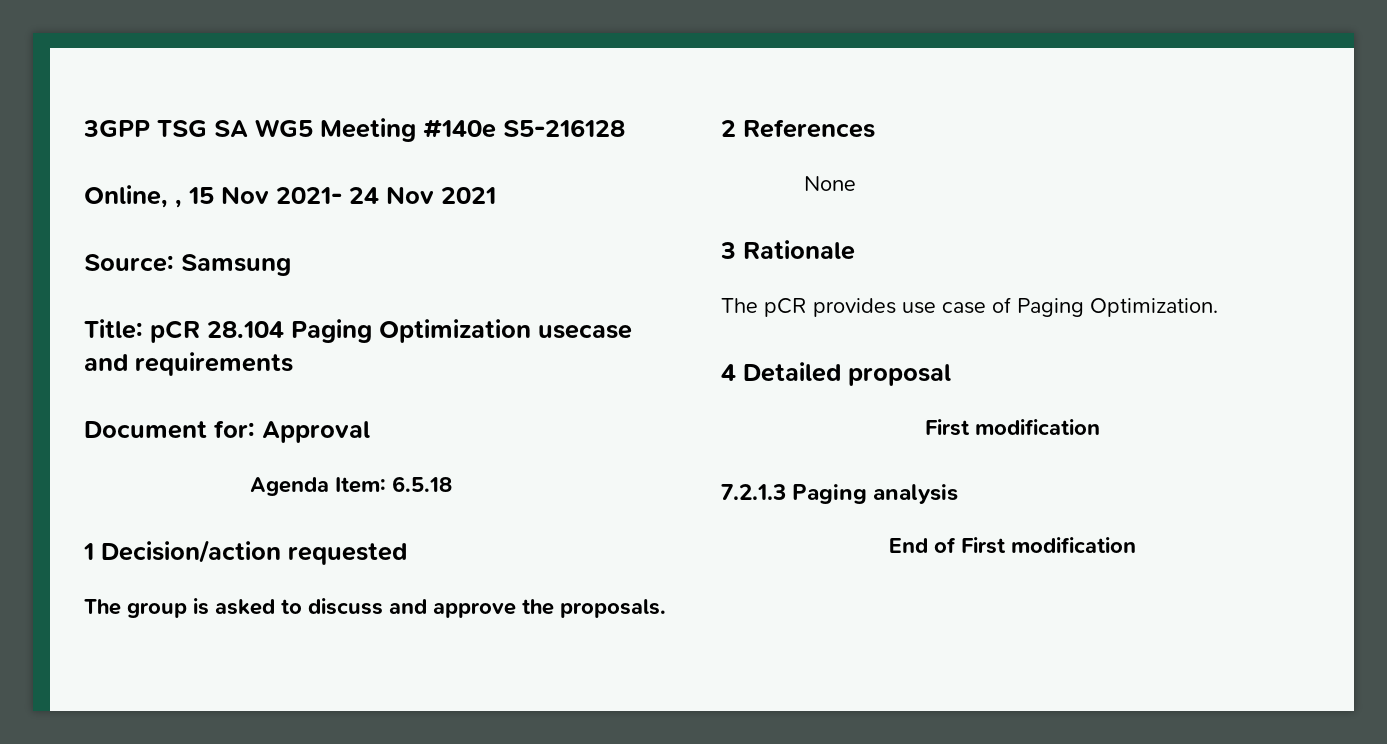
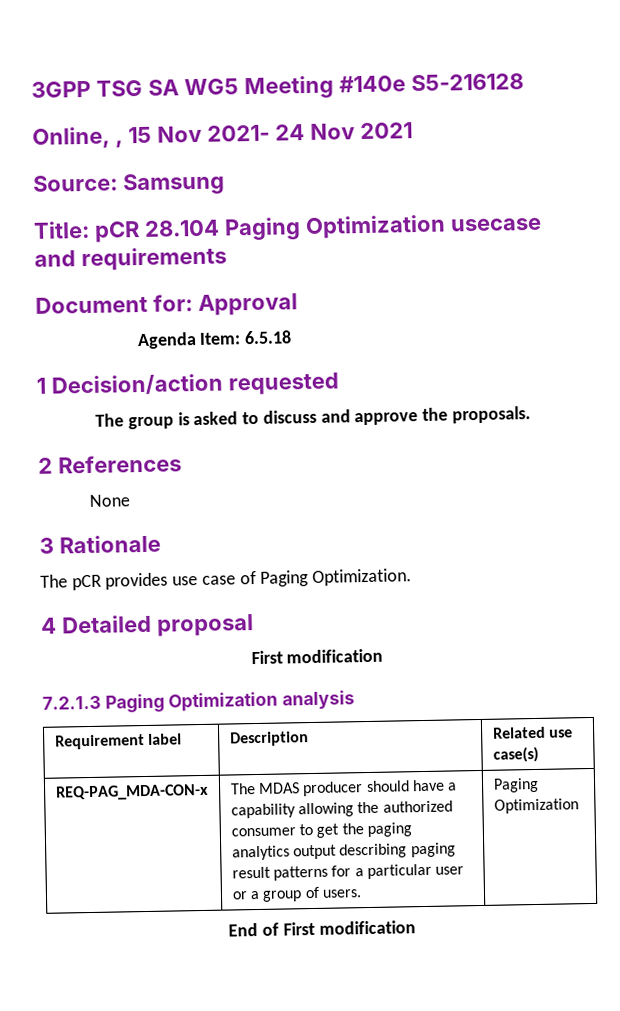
(868, 494) none -> [168,691,279,712] Optimization
(959, 494) none -> [54,733,183,750] [229,731,309,747] [492,726,574,739] [492,746,539,763] [55,783,209,801] [229,779,458,797] [230,800,453,819] [230,822,413,838] [231,842,456,861] [231,863,465,881] [231,886,363,902] [492,777,539,793] [493,798,579,814] // Requirement label | Description | Related use case(s) // REQ-PAG_MDA-CON-x | The MDAS producer should have a capability allowing the authorized consumer to get the paging analytics output describing paging result patterns for a particular user or a group of users. | Paging Optimization

